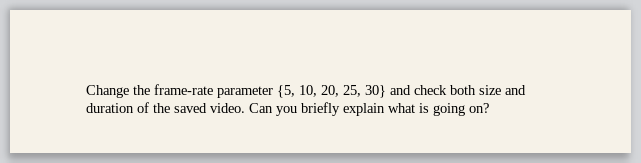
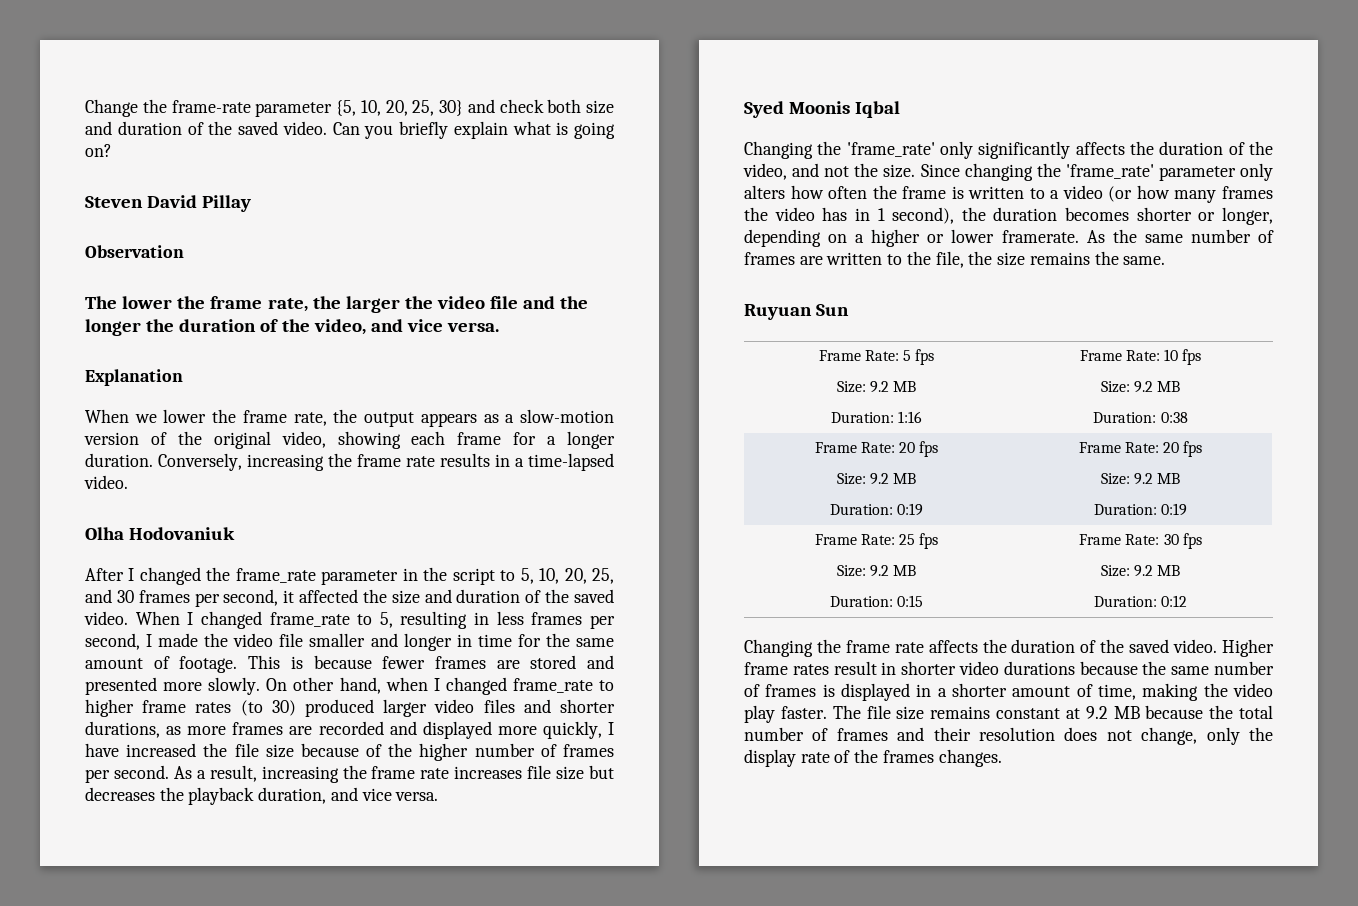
(489, 108) none -> [85,195,252,212] [85,245,184,258] [85,296,589,313] [85,319,500,336] [85,369,183,386] [85,409,614,427] [84,431,615,449] [85,453,614,471] [84,475,128,489] [85,527,236,540] [85,567,614,585] [85,589,615,607] [84,611,615,629] [85,633,615,651] [85,655,614,673] [85,677,615,695] [85,699,615,717] [85,721,615,739] [85,743,614,761] [85,765,614,783] [85,787,439,805] [744,101,901,118] [744,141,1273,159] [743,163,1273,181] [744,185,1273,203] [744,207,1273,225] [744,229,1274,247] [744,251,1166,268] [744,304,850,320] [818,349,935,365] [836,381,917,393] [830,411,923,423] [1079,349,1202,365] [1100,381,1181,393] [1093,412,1188,423] [814,441,939,457] [836,473,917,485] [829,503,924,516] [1078,441,1203,457] [1100,473,1181,485] [1093,503,1188,516] [814,533,939,549] [836,565,917,577] [829,595,924,607] [1079,533,1202,549] [1100,565,1181,577] [1093,595,1188,607] [744,639,1274,657] [744,661,1274,675] [744,683,1273,701] [744,705,1273,723] [744,727,1273,745] [744,749,1002,767] // Steven David Pillay // Observation // The lower the frame rate, the larger the video file and the longer the duration of the video, and vice versa. // Explanation // When we lower the frame rate, the output appears as a slow-motion version of the original video, showing each frame for a longer duration. Conversely, increasing the frame rate results in a time-lapsed video. // Olha Hodovaniuk // After I changed the frame_rate parameter in the script to 5, 10, 20, 25, and 30 frames per second, it affected the size and duration of the saved video. When I changed frame_rate to 5, resulting in less frames per second, I made the video file smaller and longer in time for the same amount of footage. This is because fewer frames are stored and presented more slowly. On other hand, when I changed frame_rate to higher frame rates (to 30) produced larger video files and shorter durations, as more frames are recorded and displayed more quickly, I have increased the file size because of the higher number of frames per second. As a result, increasing the frame rate increases file size but decreases the playback duration, and vice versa. // Syed Moonis Iqbal // Changing the 'frame_rate' only significantly affects the duration of the video, and not the size. Since changing the 'frame_rate' parameter only alters how often the frame is written to a video (or how many frames the video has in 1 second), the duration becomes shorter or longer, depending on a higher or lower framerate. As the same number of frames are written to the file, the size remains the same. // Ruyuan Sun // Frame Rate: 5 fps // Size: 9.2 MB // Duration: 1:16 | Frame Rate: 10 fps // Size: 9.2 MB // Duration: 0:38 // Frame Rate: 20 fps // Size: 9.2 MB // Duration: 0:19 | Frame Rate: 20 fps // Size: 9.2 MB // Duration: 0:19 // Frame Rate: 25 fps // Size: 9.2 MB // Duration: 0:15 | Frame Rate: 30 fps // Size: 9.2 MB // Duration: 0:12 // Changing the frame rate affects the duration of the saved video. Higher frame rates result in shorter video durations because the same number of frames is displayed in a shorter amount of time, making the video play faster. The file size remains constant at 9.2 MB because the total number of frames and their resolution does not change, only the display rate of the frames changes.

